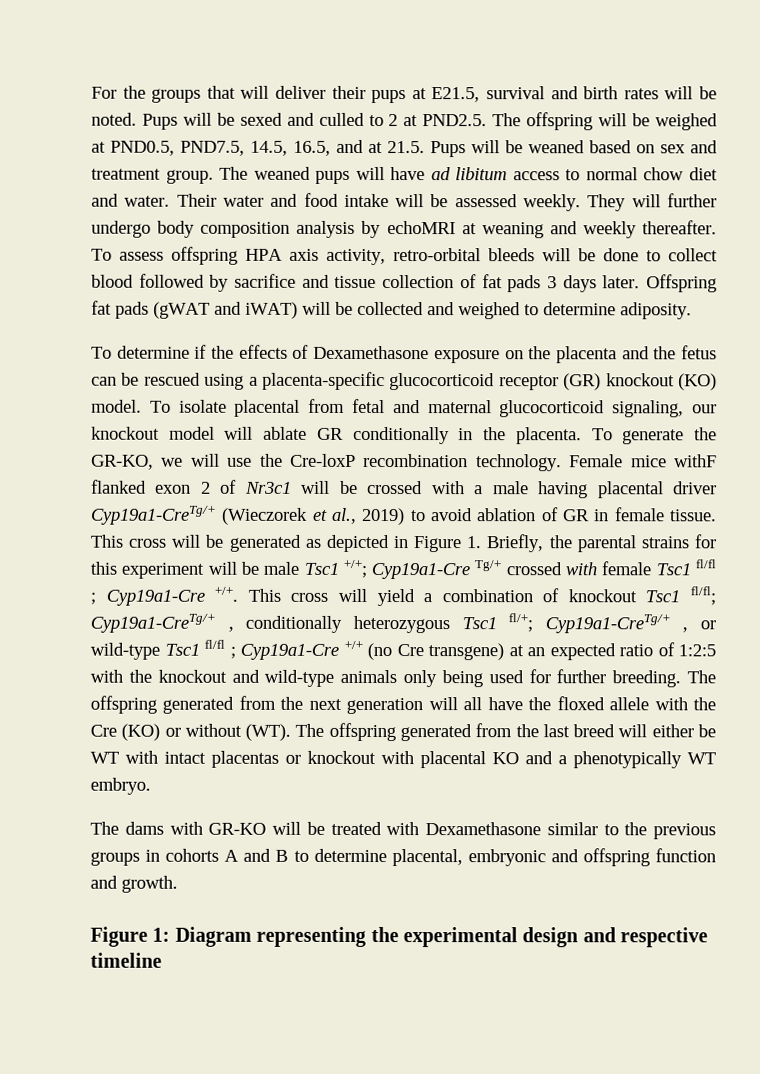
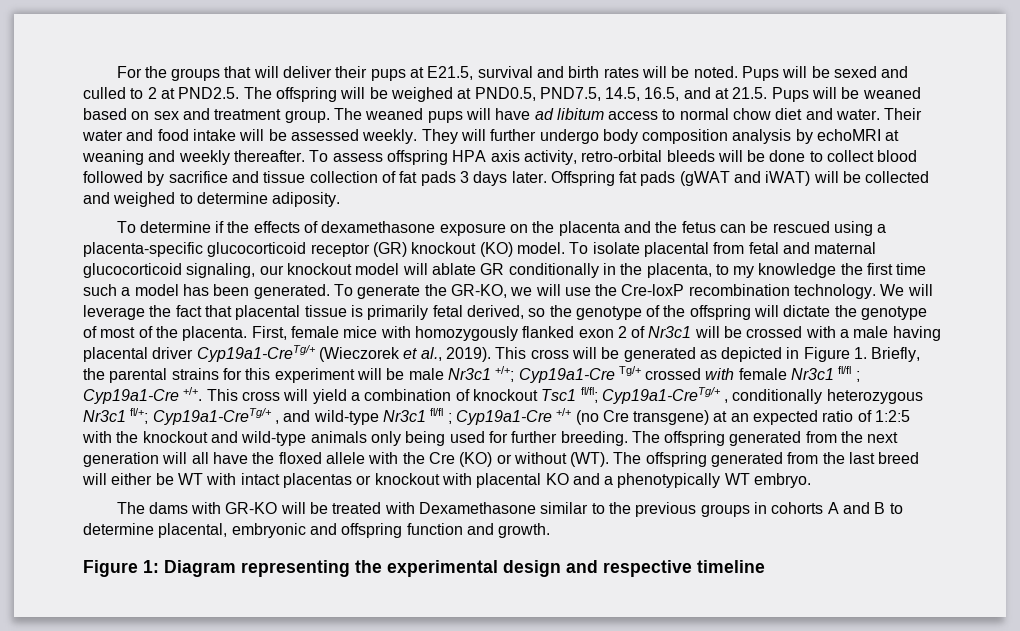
[313,345,430,360] Dexamethasone -> [321,221,436,233] dexamethasone
[515,427,582,445] placenta. -> [646,263,927,278] [83,284,330,299] placenta, to my knowledge the first time such a model has been generated.
[569,454,717,468] Female mice withF -> [880,284,933,296] [83,305,928,320] [83,326,518,341] We will leverage the fact that placental tissue is primarily fetal derived, so the genotype of the offspring will dictate the genotype of most of the placenta. First, female mice with homozygously
[362,507,717,526] 2019) to avoid ablation of GR in female tissue. -> [445,347,491,362] 2019).
[303,562,339,575] Tsc1 -> [447,368,491,380] Nr3c1
[655,563,691,576] Tsc1 -> [791,368,835,380] Nr3c1
[461,617,497,630] Tsc1 -> [83,410,126,422] Nr3c1
[700,620,716,630] [90,642,200,660] or wild-type Tsc1 -> [283,410,426,425] and wild-type Nr3c1

